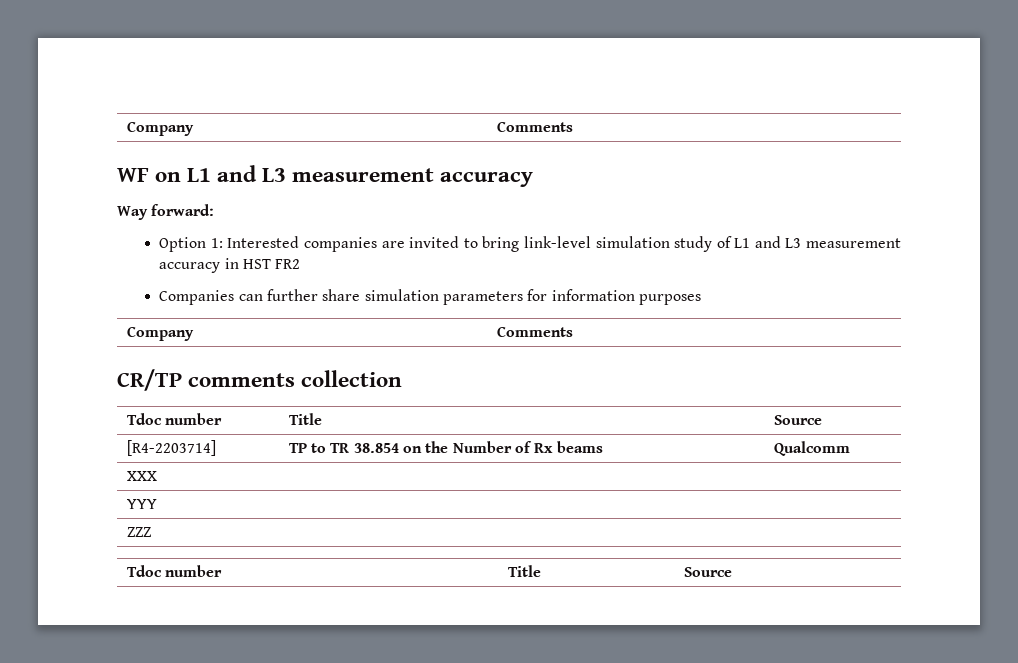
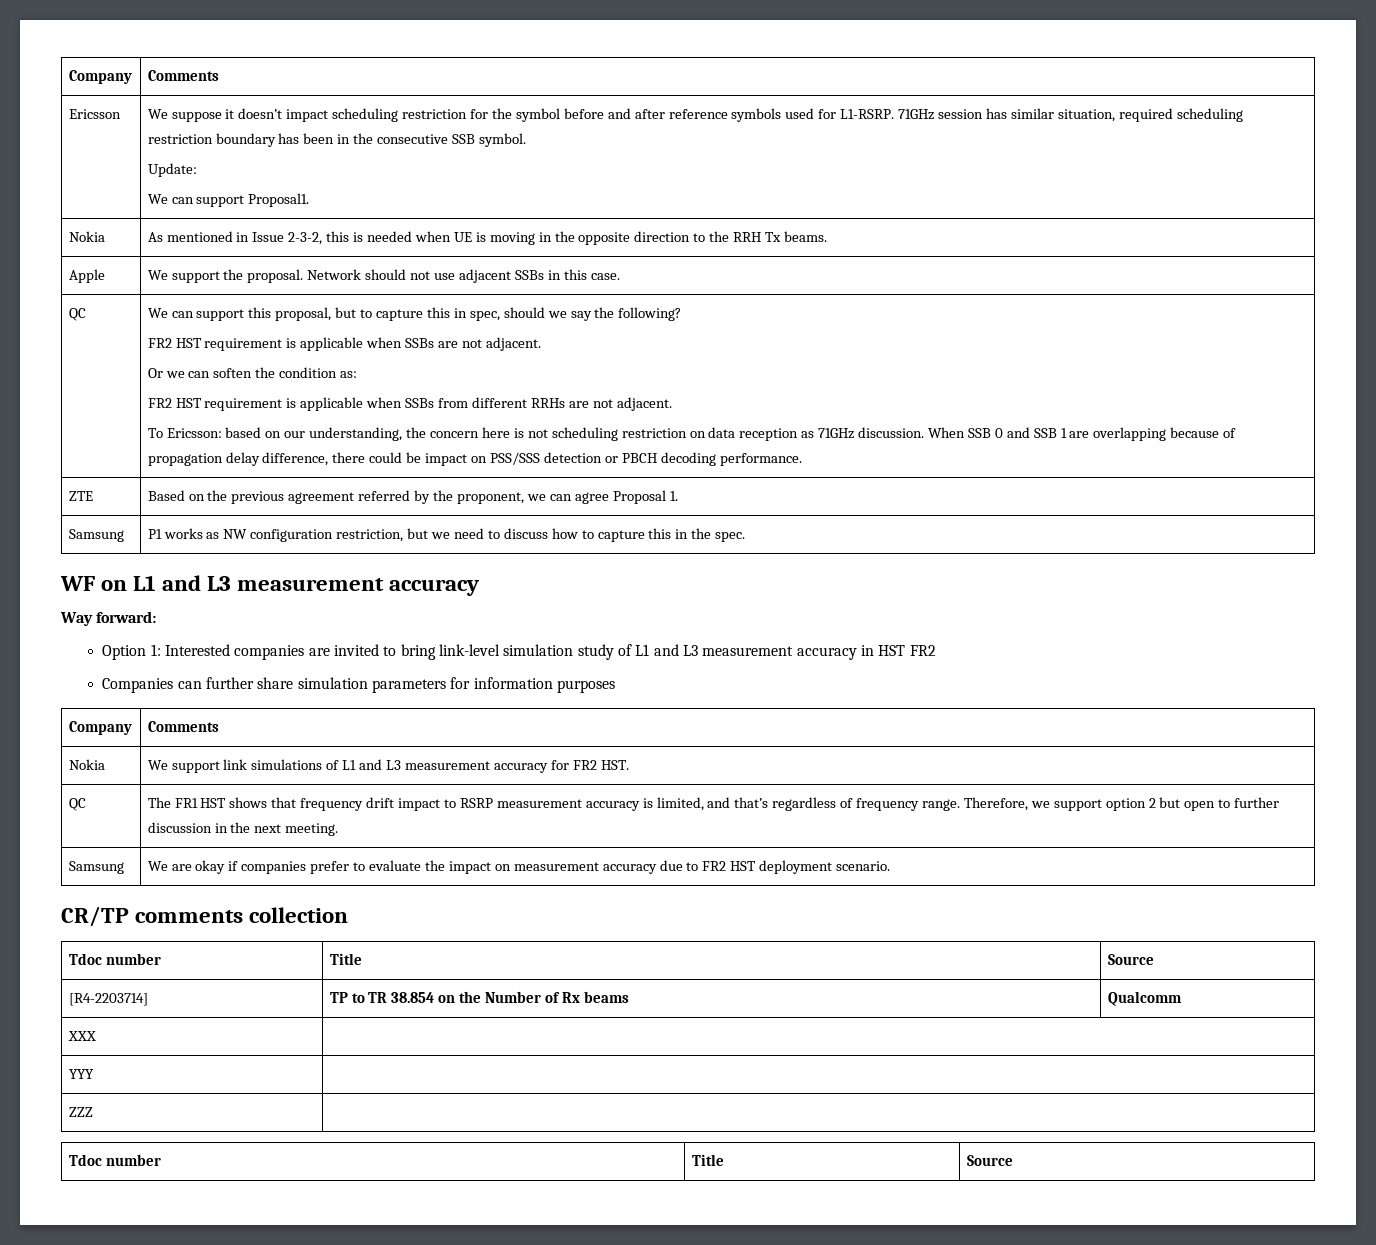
[126,121,194,136] [496,121,573,132] Company | Comments -> [68,70,132,84] [147,70,219,81] [68,109,121,119] [147,108,1243,122] [147,133,526,147] [147,163,197,177] [147,193,310,207] [68,231,105,242] [147,231,827,245] [68,269,105,283] [147,269,620,283] [68,308,86,321] [147,307,682,321] [147,337,541,351] [147,367,358,378] [147,397,672,411] [147,427,1237,441] [147,452,802,466] [68,491,93,501] [147,490,678,504] [68,529,124,542] [147,528,746,542] Company | Comments // Ericsson | We suppose it doesn’t impact scheduling restriction for the symbol before and after reference symbols used for L1-RSRP. 71GHz session has similar situation, required scheduling restriction boundary has been in the consecutive SSB symbol. // Update: // We can support Proposal1. // Nokia | As mentioned in Issue 2-3-2, this is needed when UE is moving in the opposite direction to the RRH Tx beams. // Apple | We support the proposal. Network should not use adjacent SSBs in this case. // QC | We can support this proposal, but to capture this in spec, should we say the following? // FR2 HST requirement is applicable when SSBs are not adjacent. // Or we can soften the condition as: // FR2 HST requirement is applicable when SSBs from different RRHs are not adjacent. // To Ericsson: based on our understanding, the concern here is not scheduling restriction on data reception as 71GHz discussion. When SSB 0 and SSB 1 are overlapping because of propagation delay difference, there could be impact on PSS/SSS detection or PBCH decoding performance. // ZTE | Based on the previous agreement referred by the proponent, we can agree Proposal 1. // Samsung | P1 works as NW configuration restriction, but we need to discuss how to capture this in the spec.
(573, 331) none -> [68,759,105,770] [147,759,629,773] [68,798,86,811] [147,797,1280,811] [147,822,339,836] [68,861,124,874] [147,860,891,874] // Nokia | We support link simulations of L1 and L3 measurement accuracy for FR2 HST. // QC | The FR1 HST shows that frequency drift impact to RSRP measurement accuracy is limited, and that’s regardless of frequency range. Therefore, we support option 2 but open to further discussion in the next meeting. // Samsung | We are okay if companies prefer to evaluate the impact on measurement accuracy due to FR2 HST deployment scenario.

